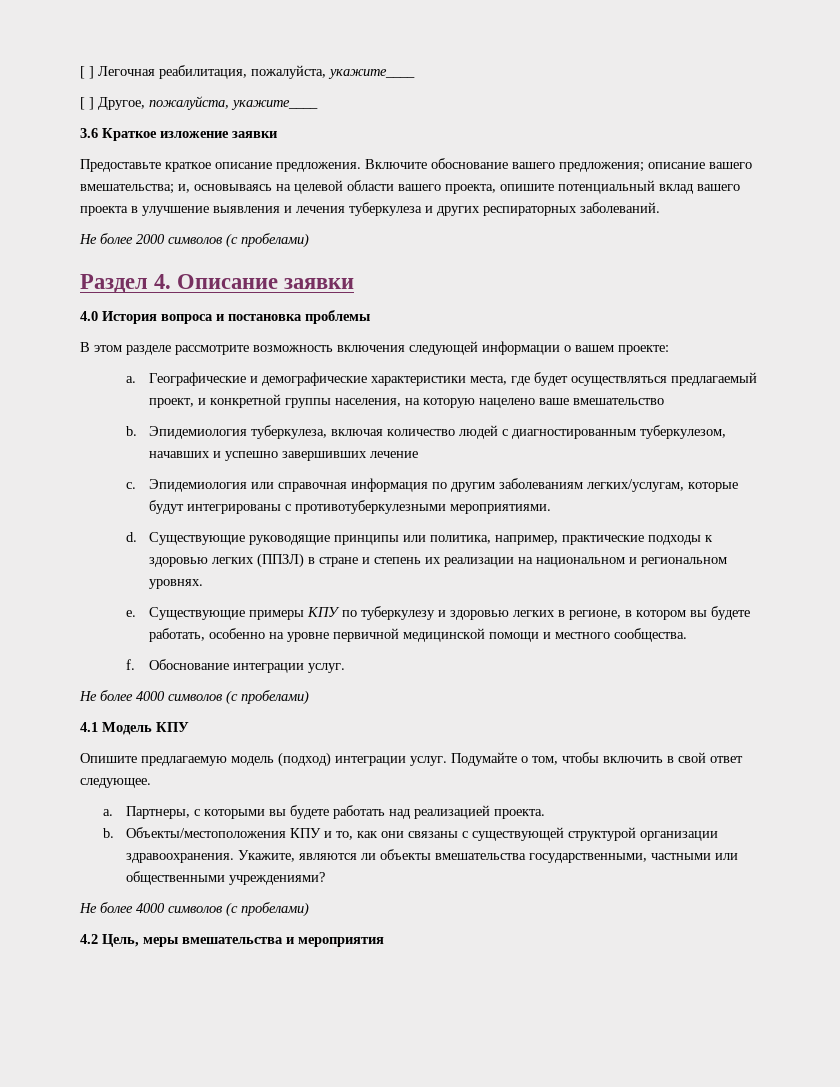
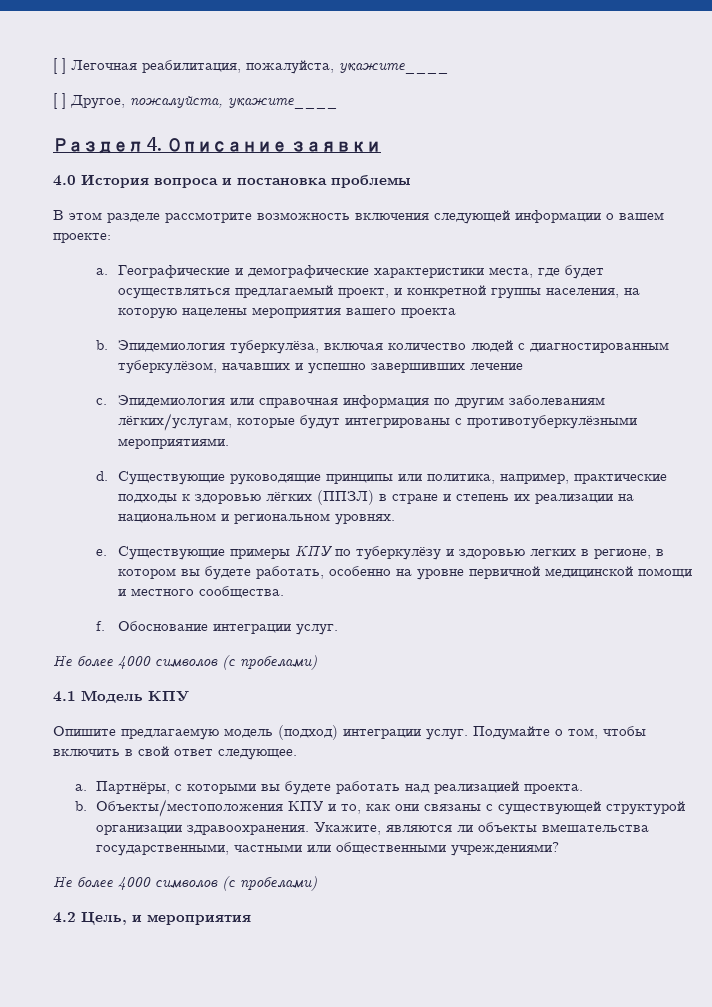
[80,128,277,141] [80,158,752,172] [80,180,740,194] [80,202,660,216] [79,233,309,248] // 3.6 Краткое изложение заявки // Предоставьте краткое описание предложения. Включите обоснование вашего предложения; описание вашего вмешательства; и, основываясь на целевой области вашего проекта, опишите потенциальный вклад вашего проекта в улучшение выявления и лечения туберкулеза и других респираторных заболеваний. // Не более 2000 символов (с пробелами) -> (338, 103) none
[479,398,665,408] нацелено ваше вмешательство -> [182,307,457,318] нацелены мероприятия вашего проекта
[251,425,328,439] туберкулеза, -> [230,340,320,354] туберкулёза,
[640,425,727,439] туберкулезом, -> [118,360,218,374] туберкулёзом,
[587,479,685,492] легких/услугам, -> [118,413,233,431] лёгких/услугам,
[295,500,447,514] противотуберкулезными -> [467,415,638,429] противотуберкулёзными
[212,557,255,564] легких -> [266,492,313,501] лёгких
[361,606,436,620] туберкулезу -> [356,546,442,560] туберкулёзу
[126,806,191,819] Партнеры, -> [96,781,171,794] Партнёры,
[143,937,283,947] меры вмешательства -> (127, 918) none

